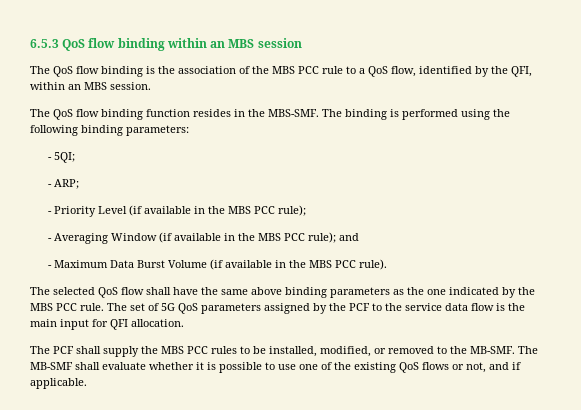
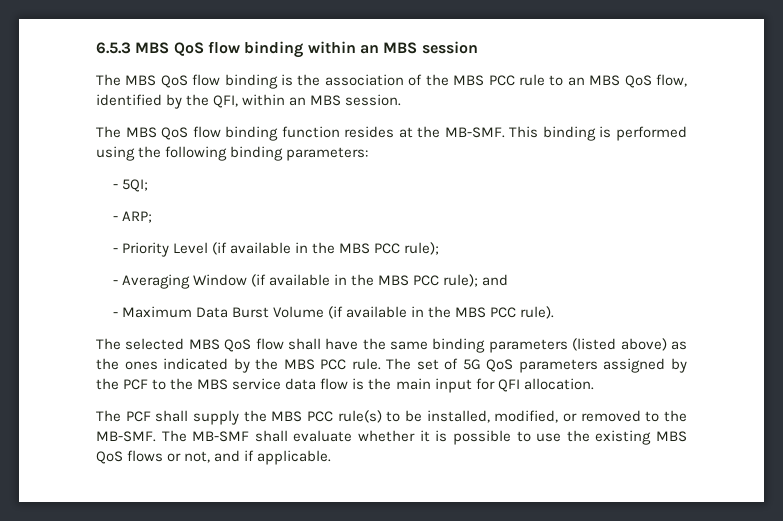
(59, 43) none -> [135,42,170,54] MBS
(50, 70) none -> [125,75,157,86] MBS
[359,68,365,74] a -> [567,75,621,86] an MBS
(50, 113) none -> [125,127,157,138] MBS
[234,109,342,117] in the MBS-SMF. The -> [398,126,539,138] at the MB-SMF. This
(95, 291) none -> [188,339,220,350] MBS
[251,287,282,295] above -> (429, 345) none
(390, 292) none -> [572,338,667,351] (listed above)
[427,289,446,295] one -> [124,361,158,370] ones
(402, 307) none -> [197,379,229,390] MBS
[211,346,237,354] rules -> [337,410,382,423] rule(s)
[299,362,332,370] one of -> (562, 437) none
(396, 367) none -> [656,431,688,442] MBS

